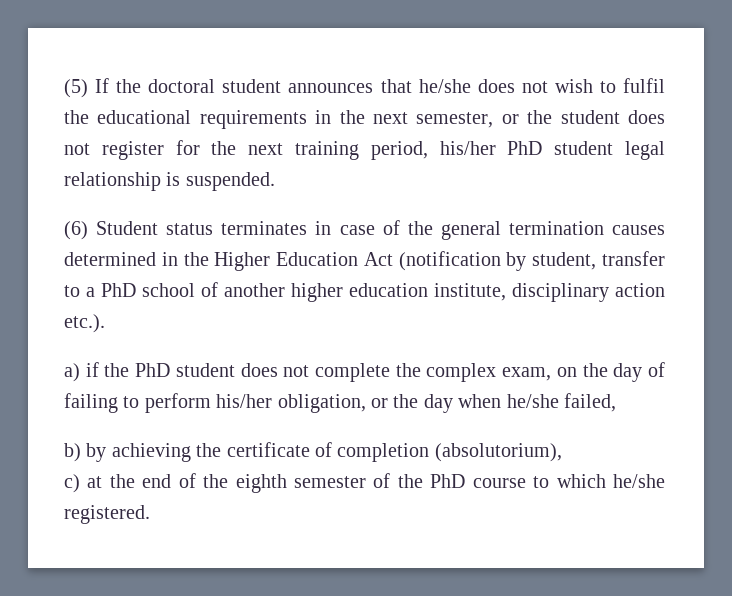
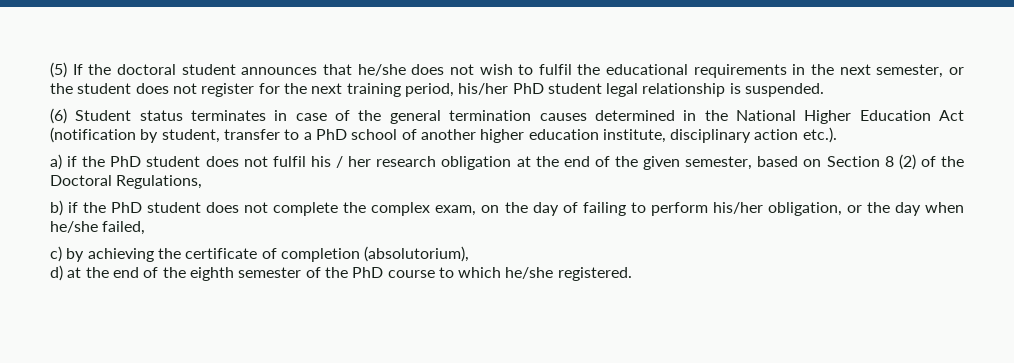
(209, 259) none -> [735,110,796,121] National
(310, 371) none -> [272,154,965,170] [50,175,203,189] [50,200,269,216] fulfil his / her research obligation at the end of the given semester, based on Section 8 (2) of the Doctoral Regulations, // b) if the PhD student does not
[64,443,81,462] b) -> [50,246,62,262] c)
[64,474,80,493] c) -> [50,265,63,281] d)

